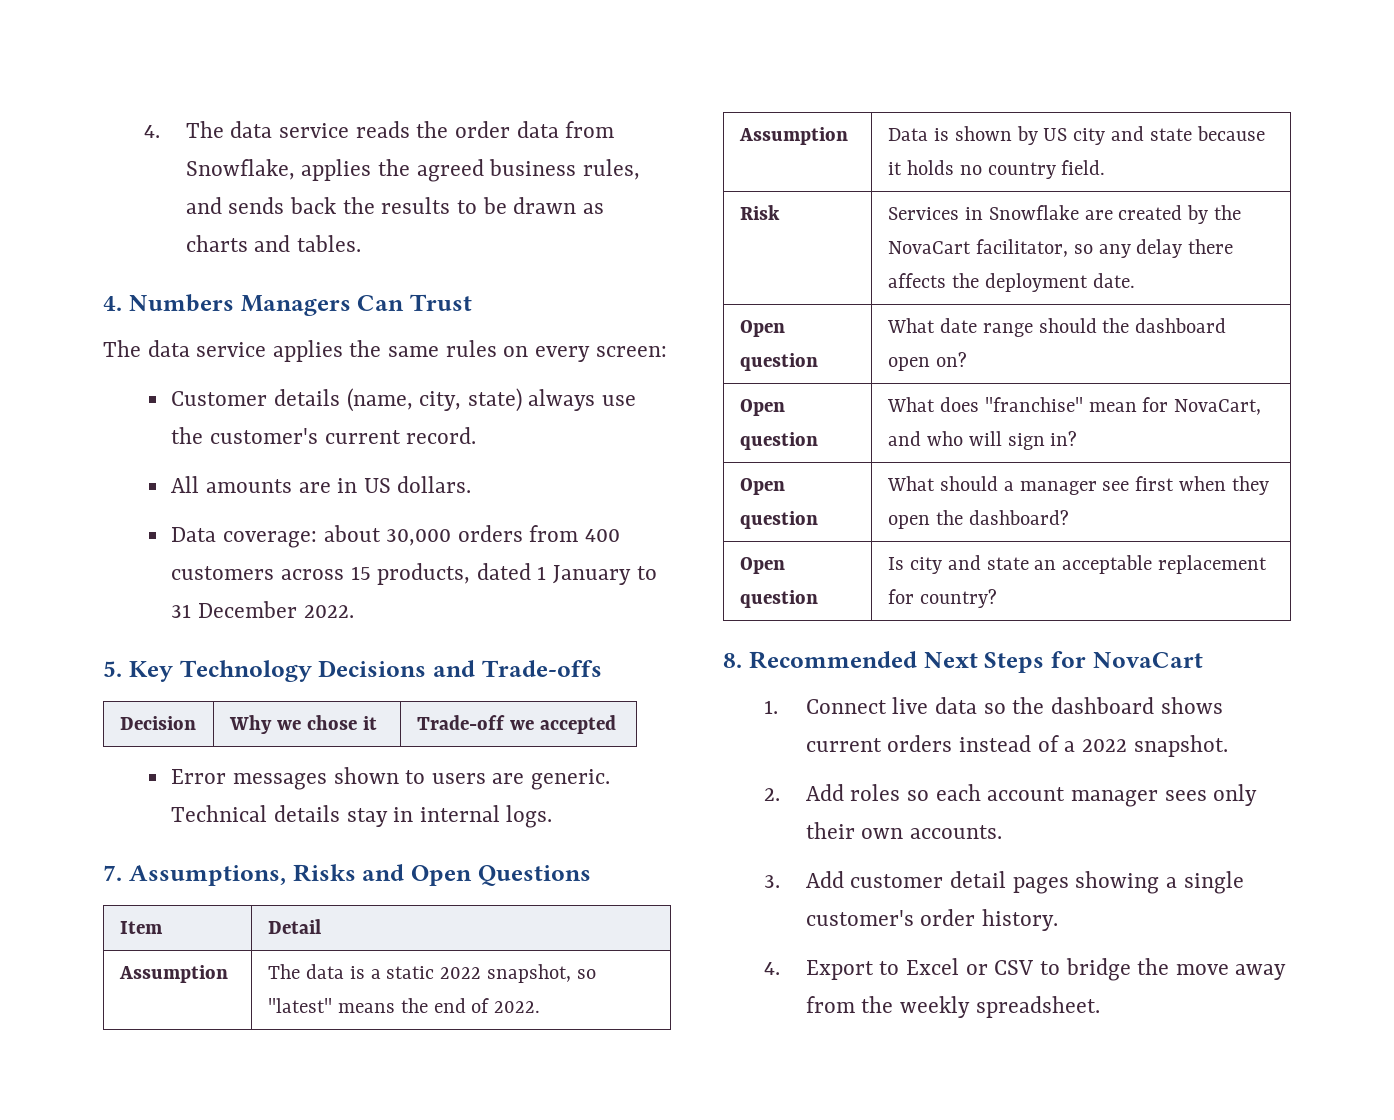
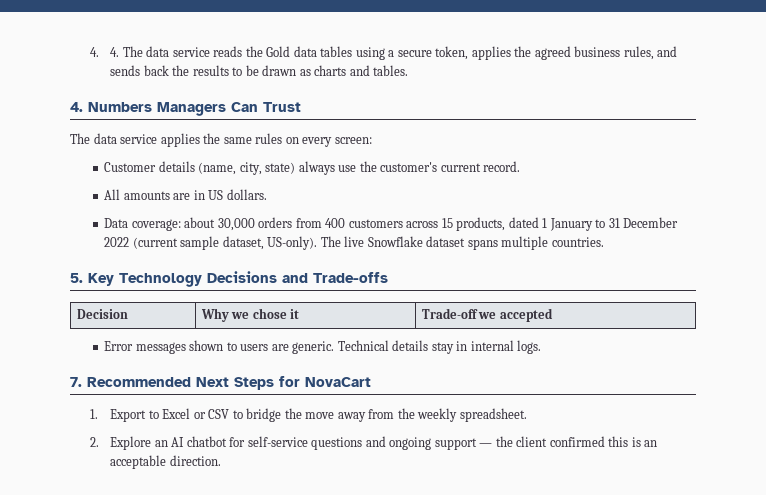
[144,125,161,138] 4. -> [90,47,120,57] 4. 4.
[454,121,615,138] [185,159,295,180] order data from Snowflake, -> [266,46,469,60] Gold data tables using a secure token,
[303,605,354,618] 2022. -> [104,236,604,250] 2022 (current sample dataset, US-only). The live Snowflake dataset spans multiple countries.
[128,864,591,886] [119,921,163,934] [267,919,321,934] [118,965,228,983] [267,964,597,983] [267,998,541,1013] [738,127,848,145] [887,126,1266,145] [887,160,1106,179] [739,205,780,220] [887,205,1242,224] [887,239,1234,258] [887,273,1135,292] [739,320,785,337] [739,353,818,371] [886,318,1227,337] [887,352,967,371] [739,399,785,416] [739,432,818,450] [886,397,1262,415] [887,431,1078,450] [739,478,785,495] [739,511,818,529] [886,476,1270,495] [887,510,1069,529] [739,557,785,574] [739,590,818,608] [887,555,1268,574] [887,589,997,608] [723,653,742,668] Assumptions, Risks and Open Questions // Item | Detail // Assumption | The data is a static 2022 snapshot, so "latest" means the end of 2022. // Assumption | Data is shown by US city and state because it holds no country field. // Risk | Services in Snowflake are created by the NovaCart facilitator, so any delay there affects the deployment date. // Open question | What date range should the dashboard open on? // Open question | What does "franchise" mean for NovaCart, and who will sign in? // Open question | What should a manager see first when they open the dashboard? // Open question | Is city and state an acceptable replacement for country? // 8. -> (82, 382) none
[805,697,1223,714] [805,735,1228,757] [764,784,1258,807] [805,822,1003,839] [764,871,1244,894] [805,909,1059,931] [764,962,781,975] Connect live data so the dashboard shows current orders instead of a 2022 snapshot. // 2. Add roles so each account manager sees only their own accounts. // 3. Add customer detail pages showing a single customer's order history. // 4. -> (99, 414) none
(1100, 1007) none -> [90,436,658,450] [110,455,221,469] // 2. Explore an AI chatbot for self-service questions and ongoing support — the client confirmed this is an acceptable direction.

